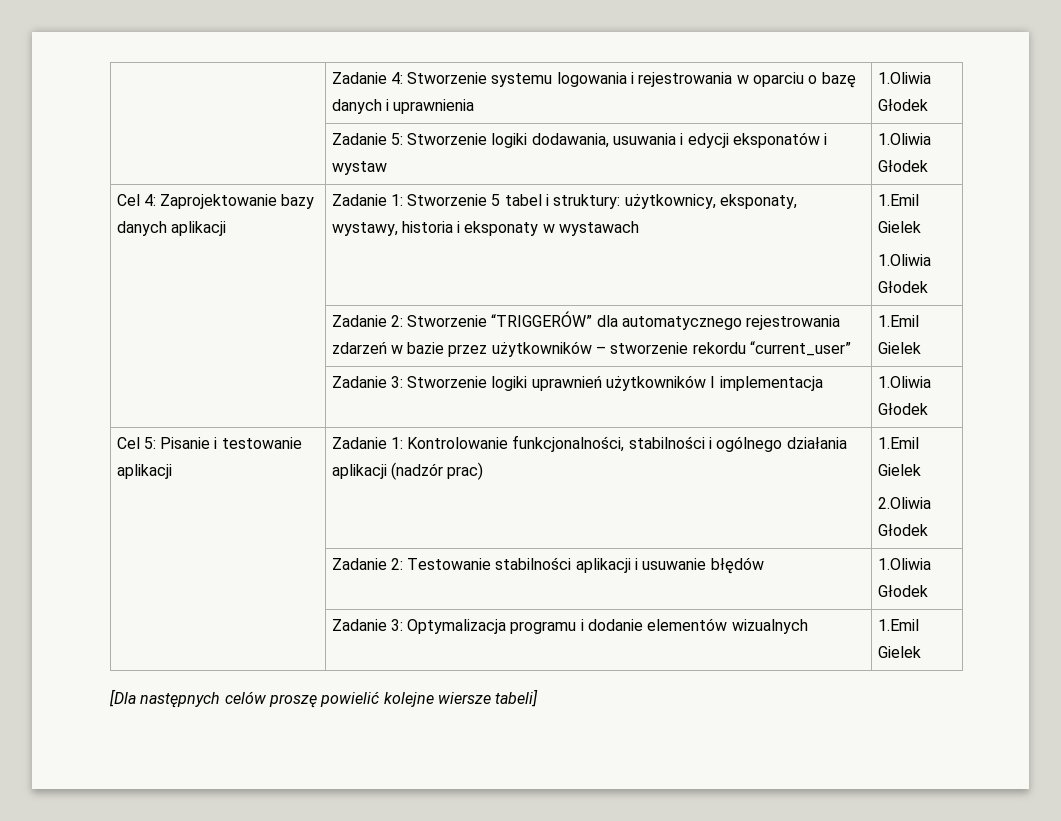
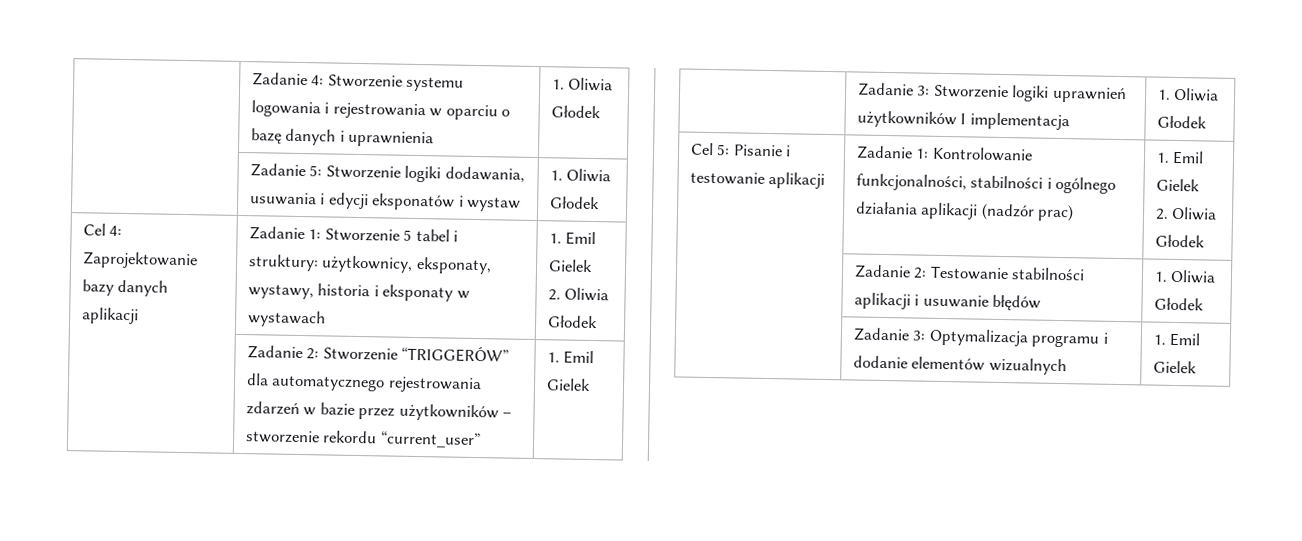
[877,72,931,84] 1.Oliwia -> [551,77,614,92] 1. Oliwia
[877,133,931,145] 1.Oliwia -> [549,168,612,183] 1. Oliwia
[877,194,919,206] [877,221,921,233] [877,254,931,266] 1.Emil Gielek // 1.Oliwia -> [548,231,597,246] [547,259,593,272] [547,287,610,302] 1. Emil Gielek // 2. Oliwia
[877,315,919,327] 1.Emil -> [546,350,595,365] 1. Emil
[877,376,931,388] 1.Oliwia -> [1156,87,1220,102] 1. Oliwia
[877,437,919,449] [877,464,921,476] [877,497,931,509] 1.Emil Gielek // 2.Oliwia -> [1155,150,1205,165] [1155,178,1200,192] [1154,206,1218,221] 1. Emil Gielek // 2. Oliwia
[877,558,931,570] 1.Oliwia -> [1153,269,1217,284] 1. Oliwia
[877,619,919,631] [877,646,921,658] [109,689,539,708] 1.Emil Gielek // [Dla następnych celów proszę powielić kolejne wiersze tabeli] -> [1152,332,1202,347] [1152,360,1197,374] 1. Emil Gielek

